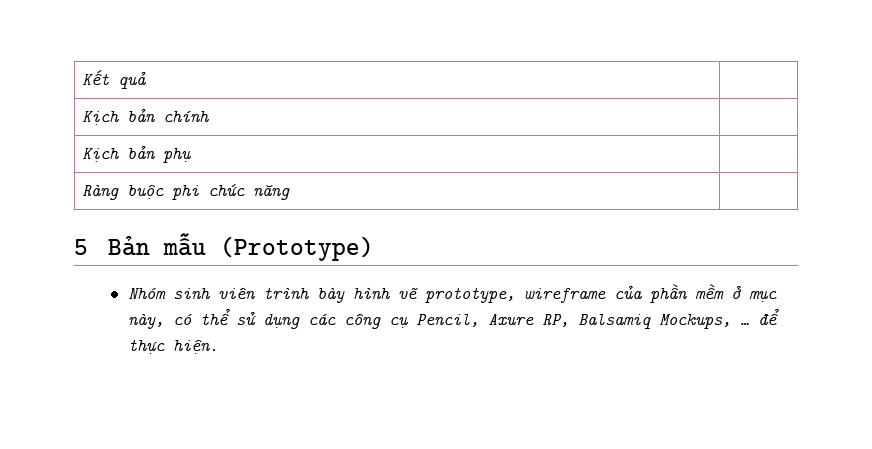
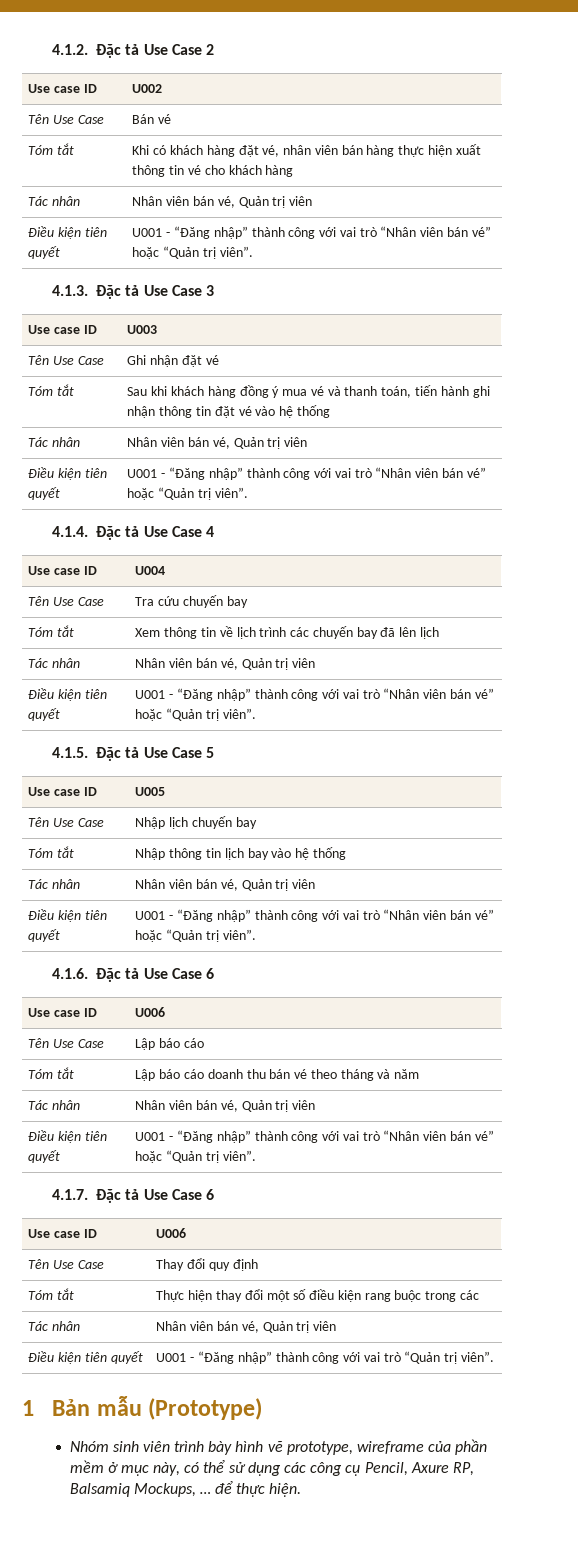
[82,70,147,89] [82,109,210,125] [82,146,192,163] [82,184,291,200] [74,239,88,255] Kết quả | // Kịch bản chính | // Kịch bản phụ | // Ràng buộc phi chức năng | // 5 -> [52,44,214,58] [28,84,97,93] [132,84,163,93] [28,114,104,124] [132,114,172,124] [28,143,75,155] [132,144,481,157] [132,165,294,177] [28,196,81,206] [132,196,313,208] [28,226,107,239] [28,246,61,259] [132,226,491,239] [132,246,253,259] [52,285,214,299] [28,325,97,334] [127,325,158,334] [28,355,104,365] [127,355,219,367] [28,384,75,396] [127,385,490,398] [127,405,330,418] [28,437,81,447] [127,437,308,449] [28,467,107,480] [28,487,61,500] [127,467,486,480] [127,487,248,500] [52,526,214,540] [28,566,97,575] [135,566,166,575] [28,596,104,606] [135,595,248,608] [28,625,75,637] [135,626,439,639] [28,658,81,668] [135,658,316,670] [28,688,107,701] [28,708,61,721] [135,688,494,701] [135,708,256,721] [52,747,214,761] [28,787,97,796] [135,787,166,796] [28,817,104,827] [135,816,257,829] [28,846,75,858] [135,847,346,860] [28,879,81,889] [135,879,316,891] [28,909,107,922] [28,929,61,942] [135,909,494,922] [135,929,256,942] [52,968,214,982] [28,1008,97,1017] [135,1007,166,1017] [28,1038,104,1048] [135,1038,204,1050] [28,1067,75,1079] [135,1069,420,1081] [28,1100,81,1110] [135,1100,316,1112] [28,1130,107,1143] [28,1150,61,1163] [135,1130,494,1143] [135,1150,256,1163] [52,1189,214,1203] [28,1229,97,1238] [156,1228,187,1238] [28,1259,104,1269] [156,1258,258,1271] [28,1288,75,1300] [156,1289,479,1302] [28,1321,81,1331] [156,1321,337,1333] [28,1351,143,1364] [156,1351,494,1364] [22,1400,34,1416] 4.1.2. Đặc tả Use Case 2 // Use case ID | U002 // Tên Use Case | Bán vé // Tóm tắt | Khi có khách hàng đặt vé, nhân viên bán hàng thực hiện xuất thông tin vé cho khách hàng // Tác nhân | Nhân viên bán vé, Quản trị viên // Điều kiện tiên quyết | U001 - “Đăng nhập” thành công với vai trò “Nhân viên bán vé” hoặc “Quản trị viên”. // 4.1.3. Đặc tả Use Case 3 // Use case ID | U003 // Tên Use Case | Ghi nhận đặt vé // Tóm tắt | Sau khi khách hàng đồng ý mua vé và thanh toán, tiến hành ghi nhận thông tin đặt vé vào hệ thống // Tác nhân | Nhân viên bán vé, Quản trị viên // Điều kiện tiên quyết | U001 - “Đăng nhập” thành công với vai trò “Nhân viên bán vé” hoặc “Quản trị viên”. // 4.1.4. Đặc tả Use Case 4 // Use case ID | U004 // Tên Use Case | Tra cứu chuyến bay // Tóm tắt | Xem thông tin về lịch trình các chuyến bay đã lên lịch // Tác nhân | Nhân viên bán vé, Quản trị viên // Điều kiện tiên quyết | U001 - “Đăng nhập” thành công với vai trò “Nhân viên bán vé” hoặc “Quản trị viên”. // 4.1.5. Đặc tả Use Case 5 // Use case ID | U005 // Tên Use Case | Nhập lịch chuyến bay // Tóm tắt | Nhập thông tin lịch bay vào hệ thống // Tác nhân | Nhân viên bán vé, Quản trị viên // Điều kiện tiên quyết | U001 - “Đăng nhập” thành công với vai trò “Nhân viên bán vé” hoặc “Quản trị viên”. // 4.1.6. Đặc tả Use Case 6 // Use case ID | U006 // Tên Use Case | Lập báo cáo // Tóm tắt | Lập báo cáo doanh thu bán vé theo tháng và năm // Tác nhân | Nhân viên bán vé, Quản trị viên // Điều kiện tiên quyết | U001 - “Đăng nhập” thành công với vai trò “Nhân viên bán vé” hoặc “Quản trị viên”. // 4.1.7. Đặc tả Use Case 6 // Use case ID | U006 // Tên Use Case | Thay đổi quy định // Tóm tắt | Thực hiện thay đổi một số điều kiện rang buộc trong các // Tác nhân | Nhân viên bán vé, Quản trị viên // Điều kiện tiên quyết | U001 - “Đăng nhập” thành công với vai trò “Quản trị viên”. // 1

